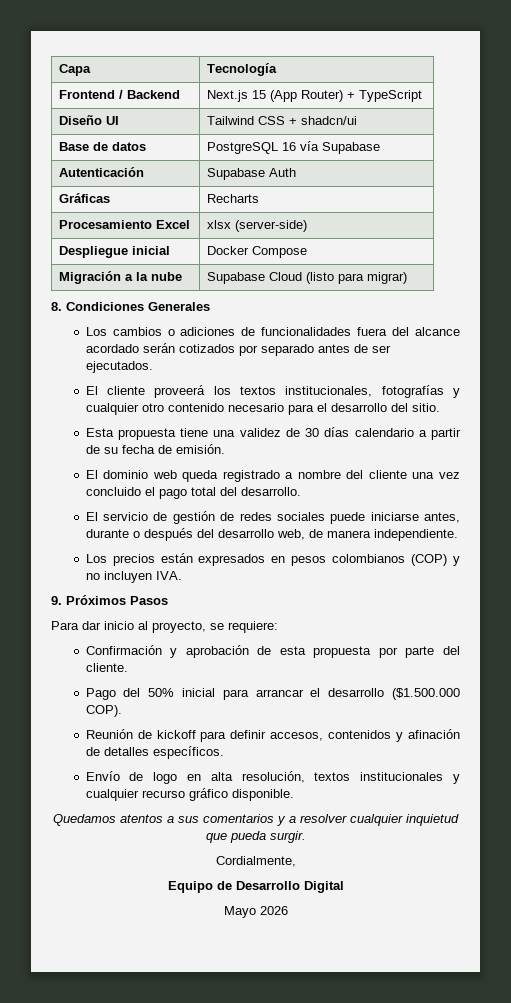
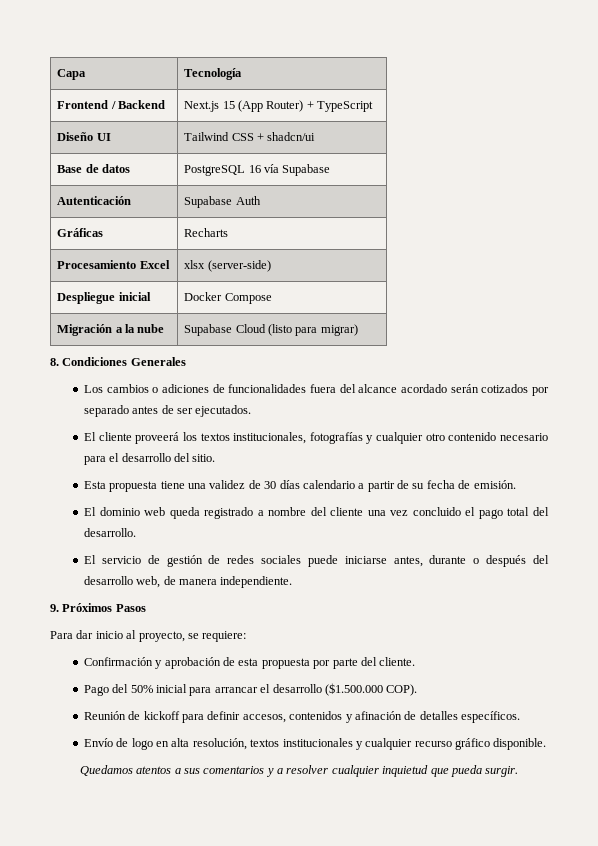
[85,553,461,566] [85,571,182,583] // Los precios están expresados en pesos colombianos (COP) y no incluyen IVA. -> (293, 582) none
[215,856,296,867] [167,881,344,893] [223,906,288,918] // Cordialmente, // Equipo de Desarrollo Digital // Mayo 2026 -> (519, 771) none

